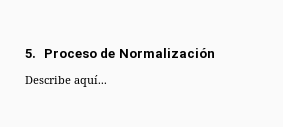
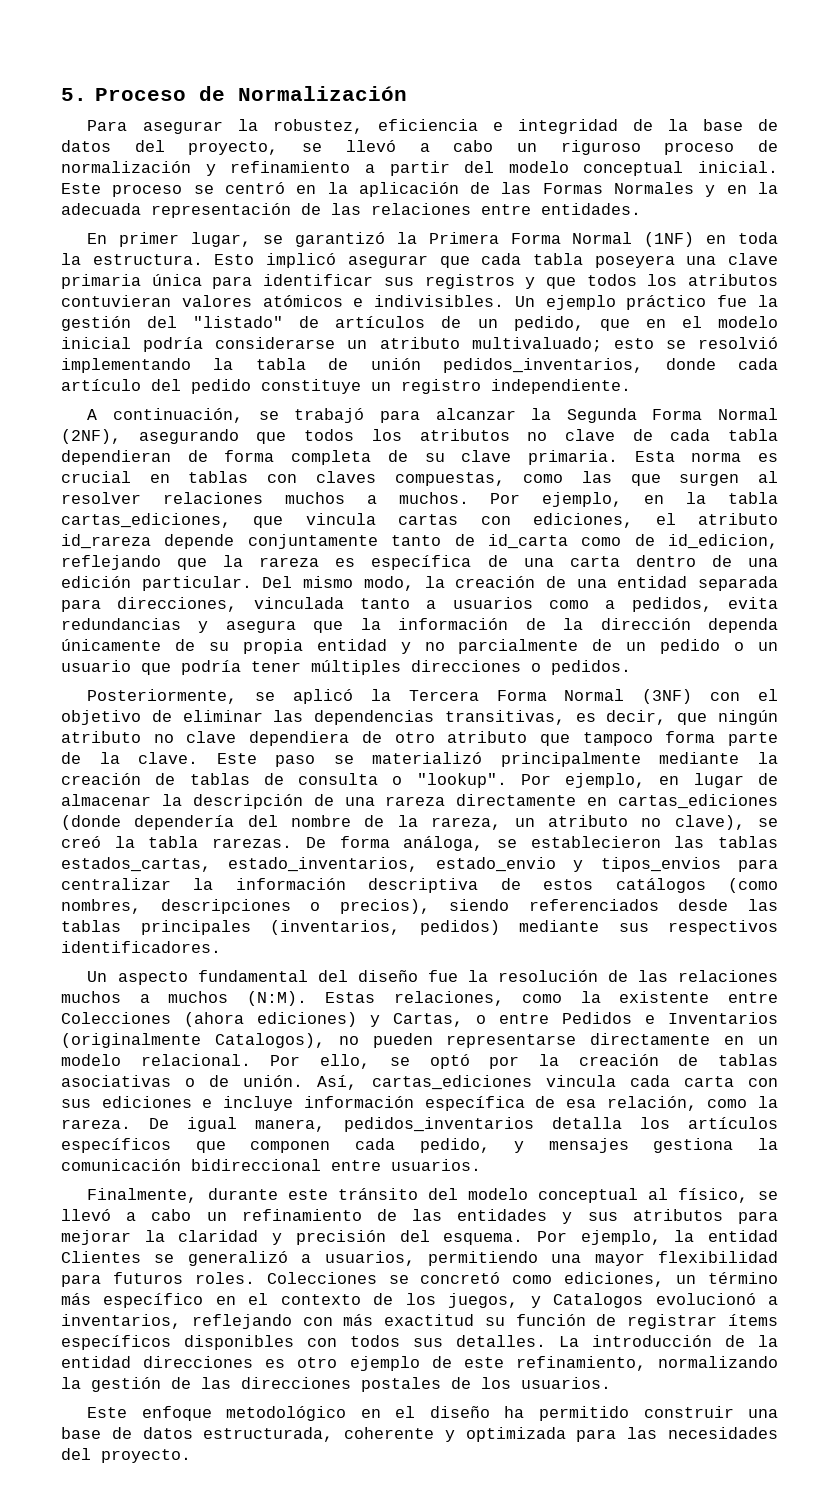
[25,75,107,87] Describe aquí... -> [87,119,779,134] [61,140,778,155] [61,161,778,176] [61,182,778,197] [61,203,641,218] [87,232,779,247] [61,253,778,268] [61,274,778,289] [61,295,779,310] [61,316,778,331] [61,337,778,352] [61,358,779,373] [61,379,631,394] [87,408,779,423] [61,429,778,444] [61,450,778,465] [61,471,779,486] [61,492,779,507] [61,513,779,528] [61,534,778,549] [61,555,778,570] [61,576,778,591] [61,597,778,612] [61,618,779,633] [61,639,778,654] [61,660,631,675] [87,689,778,704] [61,710,779,725] [61,731,779,746] [61,752,778,767] [61,773,778,788] [61,794,778,809] [61,815,779,830] [61,836,778,851] [61,857,778,872] [61,878,779,893] [61,899,778,914] [61,920,778,935] [61,941,221,953] [87,970,779,985] [61,991,778,1006] [61,1012,778,1027] [61,1033,778,1048] [61,1054,778,1069] [61,1075,778,1090] [61,1096,778,1111] [61,1117,778,1132] [61,1138,778,1153] [61,1159,481,1171] [87,1188,778,1203] [61,1209,778,1224] [61,1230,778,1245] [61,1251,778,1266] [61,1272,779,1287] [61,1293,778,1308] [61,1314,779,1329] [61,1335,778,1350] [61,1356,778,1371] [61,1377,611,1392] [87,1406,778,1421] [61,1427,779,1442] [61,1448,191,1463] Para asegurar la robustez, eficiencia e integridad de la base de datos del proyecto, se llevó a cabo un riguroso proceso de normalización y refinamiento a partir del modelo conceptual inicial. Este proceso se centró en la aplicación de las Formas Normales y en la adecuada representación de las relaciones entre entidades. // En primer lugar, se garantizó la Primera Forma Normal (1NF) en toda la estructura. Esto implicó asegurar que cada tabla poseyera una clave primaria única para identificar sus registros y que todos los atributos contuvieran valores atómicos e indivisibles. Un ejemplo práctico fue la gestión del "listado" de artículos de un pedido, que en el modelo inicial podría considerarse un atributo multivaluado; esto se resolvió implementando la tabla de unión pedidos_inventarios, donde cada artículo del pedido constituye un registro independiente. // A continuación, se trabajó para alcanzar la Segunda Forma Normal (2NF), asegurando que todos los atributos no clave de cada tabla dependieran de forma completa de su clave primaria. Esta norma es crucial en tablas con claves compuestas, como las que surgen al resolver relaciones muchos a muchos. Por ejemplo, en la tabla cartas_ediciones, que vincula cartas con ediciones, el atributo id_rareza depende conjuntamente tanto de id_carta como de id_edicion, reflejando que la rareza es específica de una carta dentro de una edición particular. Del mismo modo, la creación de una entidad separada para direcciones, vinculada tanto a usuarios como a pedidos, evita redundancias y asegura que la información de la dirección dependa únicamente de su propia entidad y no parcialmente de un pedido o un usuario que podría tener múltiples direcciones o pedidos. // Posteriormente, se aplicó la Tercera Forma Normal (3NF) con el objetivo de eliminar las dependencias transitivas, es decir, que ningún atributo no clave dependiera de otro atributo que tampoco forma parte de la clave. Este paso se materializó principalmente mediante la creación de tablas de consulta o "lookup". Por ejemplo, en lugar de almacenar la descripción de una rareza directamente en cartas_ediciones (donde dependería del nombre de la rareza, un atributo no clave), se creó la tabla rarezas. De forma análoga, se establecieron las tablas estados_cartas, estado_inventarios, estado_envio y tipos_envios para centralizar la información descriptiva de estos catálogos (como nombres, descripciones o precios), siendo referenciados desde las tablas principales (inventarios, pedidos) mediante sus respectivos identificadores. // Un aspecto fundamental del diseño fue la resolución de las relaciones muchos a muchos (N:M). Estas relaciones, como la existente entre Colecciones (ahora ediciones) y Cartas, o entre Pedidos e Inventarios (originalmente Catalogos), no pueden representarse directamente en un modelo relacional. Por ello, se optó por la creación de tablas asociativas o de unión. Así, cartas_ediciones vincula cada carta con sus ediciones e incluye información específica de esa relación, como la rareza. De igual manera, pedidos_inventarios detalla los artículos específicos que componen cada pedido, y mensajes gestiona la comunicación bidireccional entre usuarios. // Finalmente, durante este tránsito del modelo conceptual al físico, se llevó a cabo un refinamiento de las entidades y sus atributos para mejorar la claridad y precisión del esquema. Por ejemplo, la entidad Clientes se generalizó a usuarios, permitiendo una mayor flexibilidad para futuros roles. Colecciones se concretó como ediciones, un término más específico en el contexto de los juegos, y Catalogos evolucionó a inventarios, reflejando con más exactitud su función de registrar ítems específicos disponibles con todos sus detalles. La introducción de la entidad direcciones es otro ejemplo de este refinamiento, normalizando la gestión de las direcciones postales de los usuarios. // Este enfoque metodológico en el diseño ha permitido construir una base de datos estructurada, coherente y optimizada para las necesidades del proyecto.

